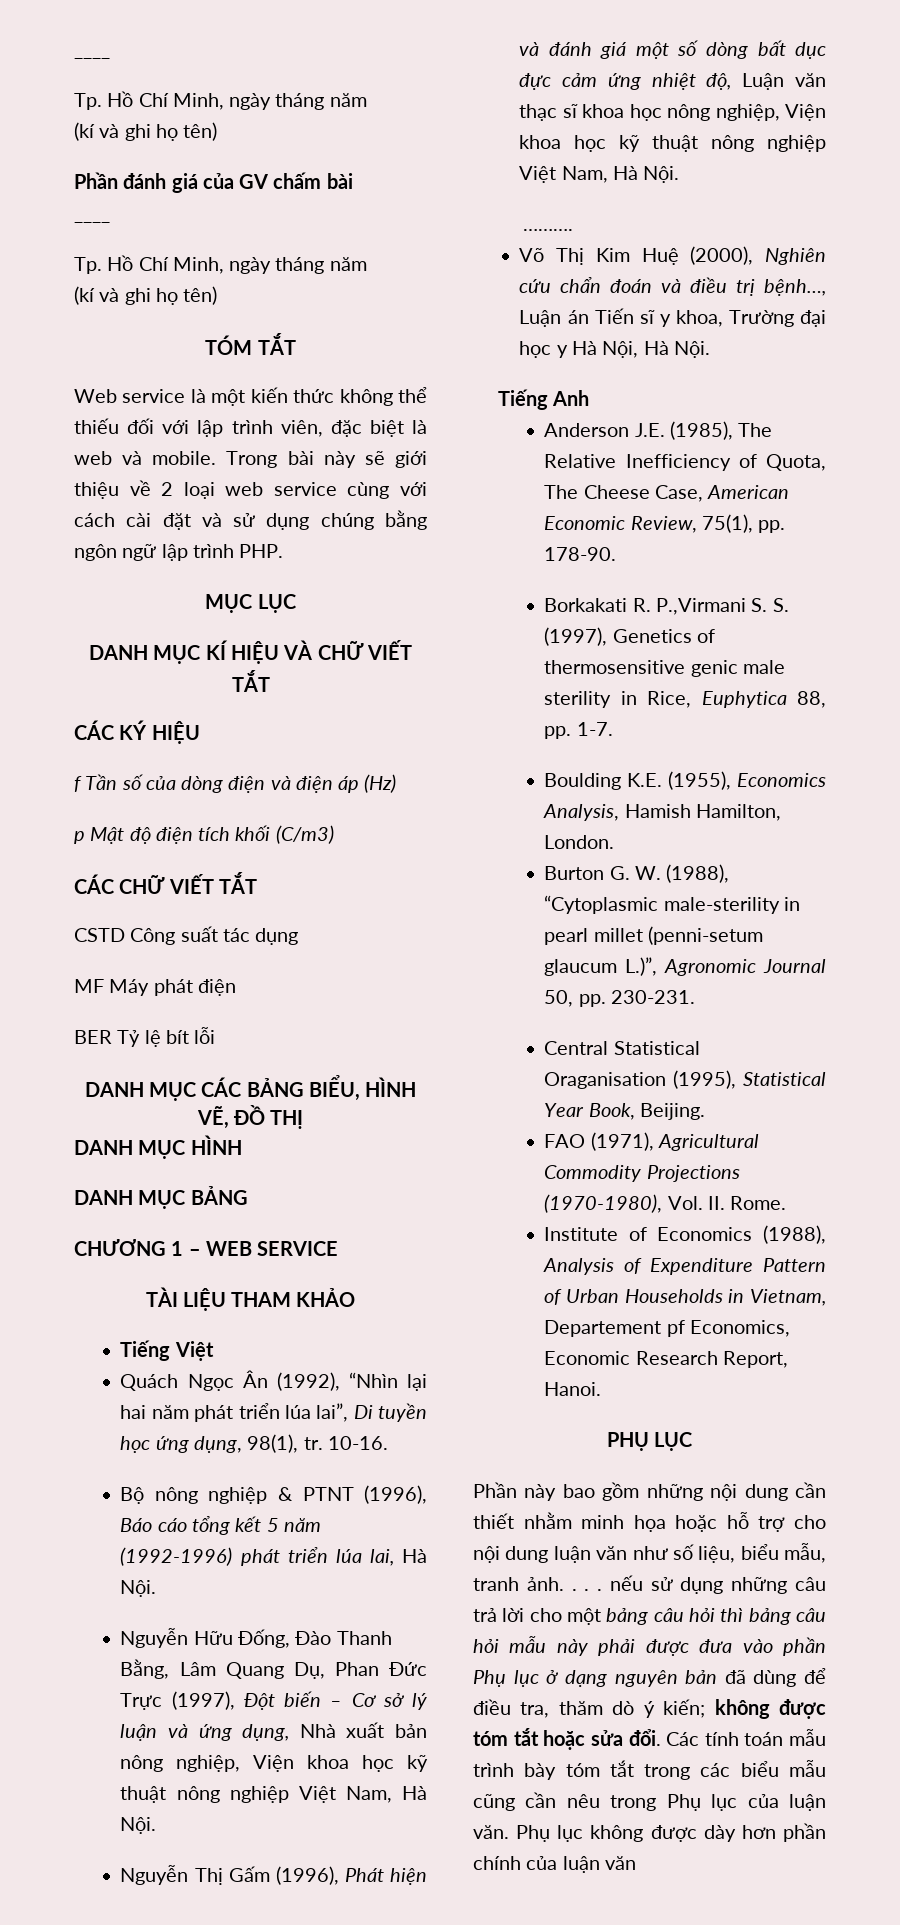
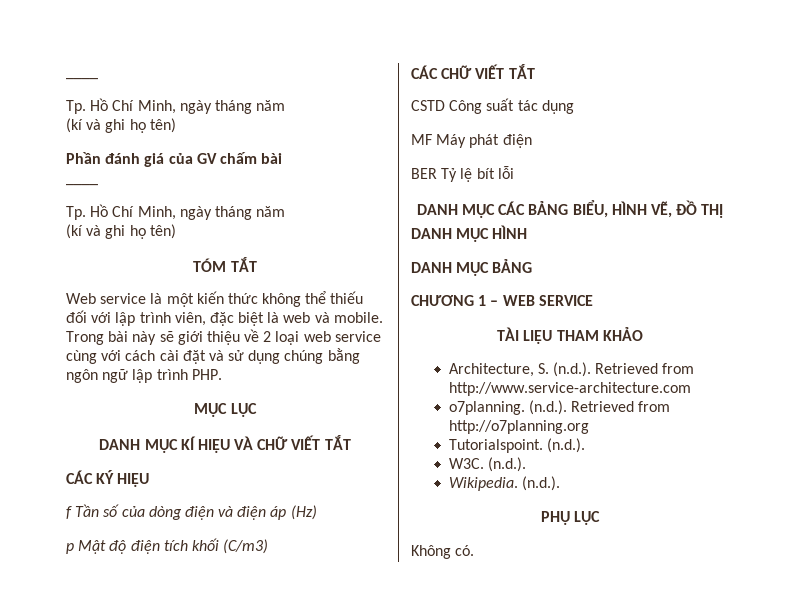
[120,1340,214,1361] [120,1370,427,1391] [120,1403,427,1422] [120,1434,388,1453] [120,1485,427,1504] [120,1516,321,1535] [120,1547,428,1566] [120,1580,157,1597] [120,1628,392,1648] [120,1659,427,1679] [120,1691,427,1710] [120,1722,427,1741] [120,1755,428,1772] [120,1786,427,1803] [120,1817,157,1834] [120,1865,427,1885] [519,40,826,59] [519,73,826,90] [519,104,826,121] [519,135,826,152] [519,166,680,183] [523,229,574,231] [519,246,826,265] [519,277,826,296] [519,308,826,327] [519,341,710,358] [498,389,590,410] [544,421,773,440] [544,454,826,471] [544,485,790,502] [544,514,786,533] [544,547,617,561] [544,598,789,615] [544,627,716,646] [544,660,786,677] [544,691,826,708] [544,722,613,739] [544,771,826,790] [543,804,782,821] [544,835,615,849] [544,864,730,883] [544,895,801,914] [544,926,764,945] [544,957,826,976] [544,990,696,1007] [544,1041,700,1055] [544,1070,826,1089] [544,1103,706,1120] [544,1132,760,1151] [544,1165,740,1182] [544,1194,787,1213] [544,1225,826,1244] [543,1258,826,1275] [544,1289,826,1306] [544,1320,791,1337] [544,1351,789,1368] [544,1382,602,1396] [606,1432,693,1451] [473,1482,826,1501] [473,1512,826,1532] [473,1543,826,1563] [473,1575,826,1594] [473,1608,826,1625] [473,1636,826,1656] [473,1668,826,1687] [473,1699,826,1719] [473,1728,826,1750] [473,1760,826,1780] [473,1792,826,1811] [473,1823,826,1842] [473,1856,636,1873] Tiếng Việt // Quách Ngọc Ân (1992), “Nhìn lại hai năm phát triển lúa lai”, Di tuyền học ứng dụng, 98(1), tr. 10-16. // Bộ nông nghiệp & PTNT (1996), Báo cáo tổng kết 5 năm (1992-1996) phát triển lúa lai, Hà Nội. // Nguyễn Hữu Đống, Đào Thanh Bằng, Lâm Quang Dụ, Phan Đức Trực (1997), Đột biến – Cơ sở lý luận và ứng dụng, Nhà xuất bản nông nghiệp, Viện khoa học kỹ thuật nông nghiệp Việt Nam, Hà Nội. // Nguyễn Thị Gấm (1996), Phát hiện và đánh giá một số dòng bất dục đực cảm ứng nhiệt độ, Luận văn thạc sĩ khoa học nông nghiệp, Viện khoa học kỹ thuật nông nghiệp Việt Nam, Hà Nội. // ………. // Võ Thị Kim Huệ (2000), Nghiên cứu chẩn đoán và điều trị bệnh…, Luận án Tiến sĩ y khoa, Trường đại học y Hà Nội, Hà Nội. // Tiếng Anh // Anderson J.E. (1985), The Relative Inefficiency of Quota, The Cheese Case, American Economic Review, 75(1), pp. 178-90. // Borkakati R. P.,Virmani S. S. (1997), Genetics of thermosensitive genic male sterility in Rice, Euphytica 88, pp. 1-7. // Boulding K.E. (1955), Economics Analysis, Hamish Hamilton, London. // Burton G. W. (1988), “Cytoplasmic male-sterility in pearl millet (penni-setum glaucum L.)”, Agronomic Journal 50, pp. 230-231. // Central Statistical Oraganisation (1995), Statistical Year Book, Beijing. // FAO (1971), Agricultural Commodity Projections (1970-1980), Vol. II. Rome. // Institute of Economics (1988), Analysis of Expenditure Pattern of Urban Households in Vietnam, Departement pf Economics, Economic Research Report, Hanoi. // PHỤ LỤC // Phần này bao gồm những nội dung cần thiết nhằm minh họa hoặc hỗ trợ cho nội dung luận văn như số liệu, biểu mẫu, tranh ảnh. . . . nếu sử dụng những câu trả lời cho một bảng câu hỏi thì bảng câu hỏi mẫu này phải được đưa vào phần Phụ lục ở dạng nguyên bản đã dùng để điều tra, thăm dò ý kiến; không được tóm tắt hoặc sửa đổi. Các tính toán mẫu trình bày tóm tắt trong các biểu mẫu cũng cần nêu trong Phụ lục của luận văn. Phụ lục không được dày hơn phần chính của luận văn -> [448,362,695,377] [448,382,691,396] [448,400,671,415] [448,420,589,434] [448,438,585,453] [448,457,526,472] [448,476,560,491] [540,511,601,525] [411,545,475,559] Architecture, S. (n.d.). Retrieved from http://www.service-architecture.com // o7planning. (n.d.). Retrieved from http://o7planning.org // Tutorialspoint. (n.d.). // W3C. (n.d.). // Wikipedia. (n.d.). // PHỤ LỤC // Không có.

